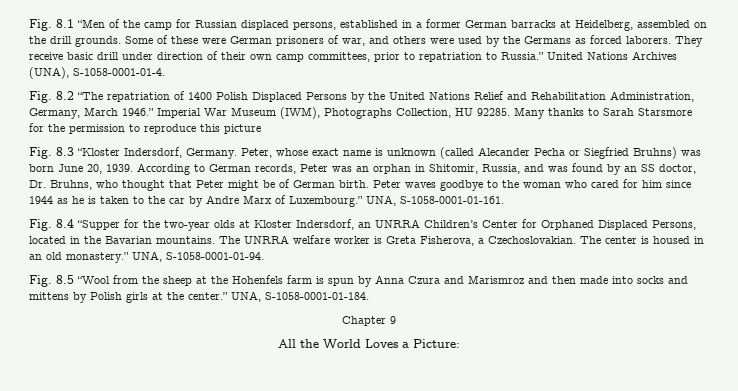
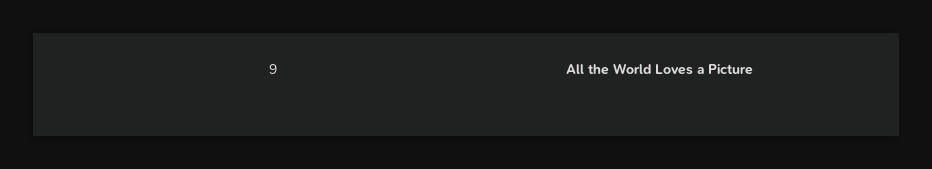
[29,19,707,31] [29,35,703,47] [29,51,677,62] [29,67,165,79] [29,91,694,103] [29,107,692,119] [29,123,261,134] [29,147,701,159] [29,163,696,175] [29,179,691,191] [29,195,504,207] [29,219,696,231] [29,235,704,246] [29,251,264,263] [29,275,688,287] [29,291,369,303] [342,316,386,326] Fig. 8.1 “Men of the camp for Russian displaced persons, established in a former German barracks at Heidelberg, assembled on the drill grounds. Some of these were German prisoners of war, and others were used by the Germans as forced laborers. They receive basic drill under direction of their own camp committees, prior to repatriation to Russia.” United Nations Archives (UNA), S-1058-0001-01-4. // Fig. 8.2 “The repatriation of 1400 Polish Displaced Persons by the United Nations Relief and Rehabilitation Administration, Germany, March 1946.” Imperial War Museum (IWM), Photographs Collection, HU 92285. Many thanks to Sarah Starsmore for the permission to reproduce this picture // Fig. 8.3 “Kloster Indersdorf, Germany. Peter, whose exact name is unknown (called Alecander Pecha or Siegfried Bruhns) was born June 20, 1939. According to German records, Peter was an orphan in Shitomir, Russia, and was found by an SS doctor, Dr. Bruhns, who thought that Peter might be of German birth. Peter waves goodbye to the woman who cared for him since 1944 as he is taken to the car by Andre Marx of Luxembourg.” UNA, S-1058-0001-01-161. // Fig. 8.4 “Supper for the two-year olds at Kloster Indersdorf, an UNRRA Children’s Center for Orphaned Displaced Persons, located in the Bavarian mountains. The UNRRA welfare worker is Greta Fisherova, a Czechoslovakian. The center is housed in an old monastery.” UNA, S-1058-0001-01-94. // Fig. 8.5 “Wool from the sheep at the Hohenfels farm is spun by Anna Czura and Marismroz and then made into socks and mittens by Polish girls at the center.” UNA, S-1058-0001-01-184. // Chapter -> (268, 69) none
[413,339,460,348] Picture: -> [708,64,753,75] Picture

